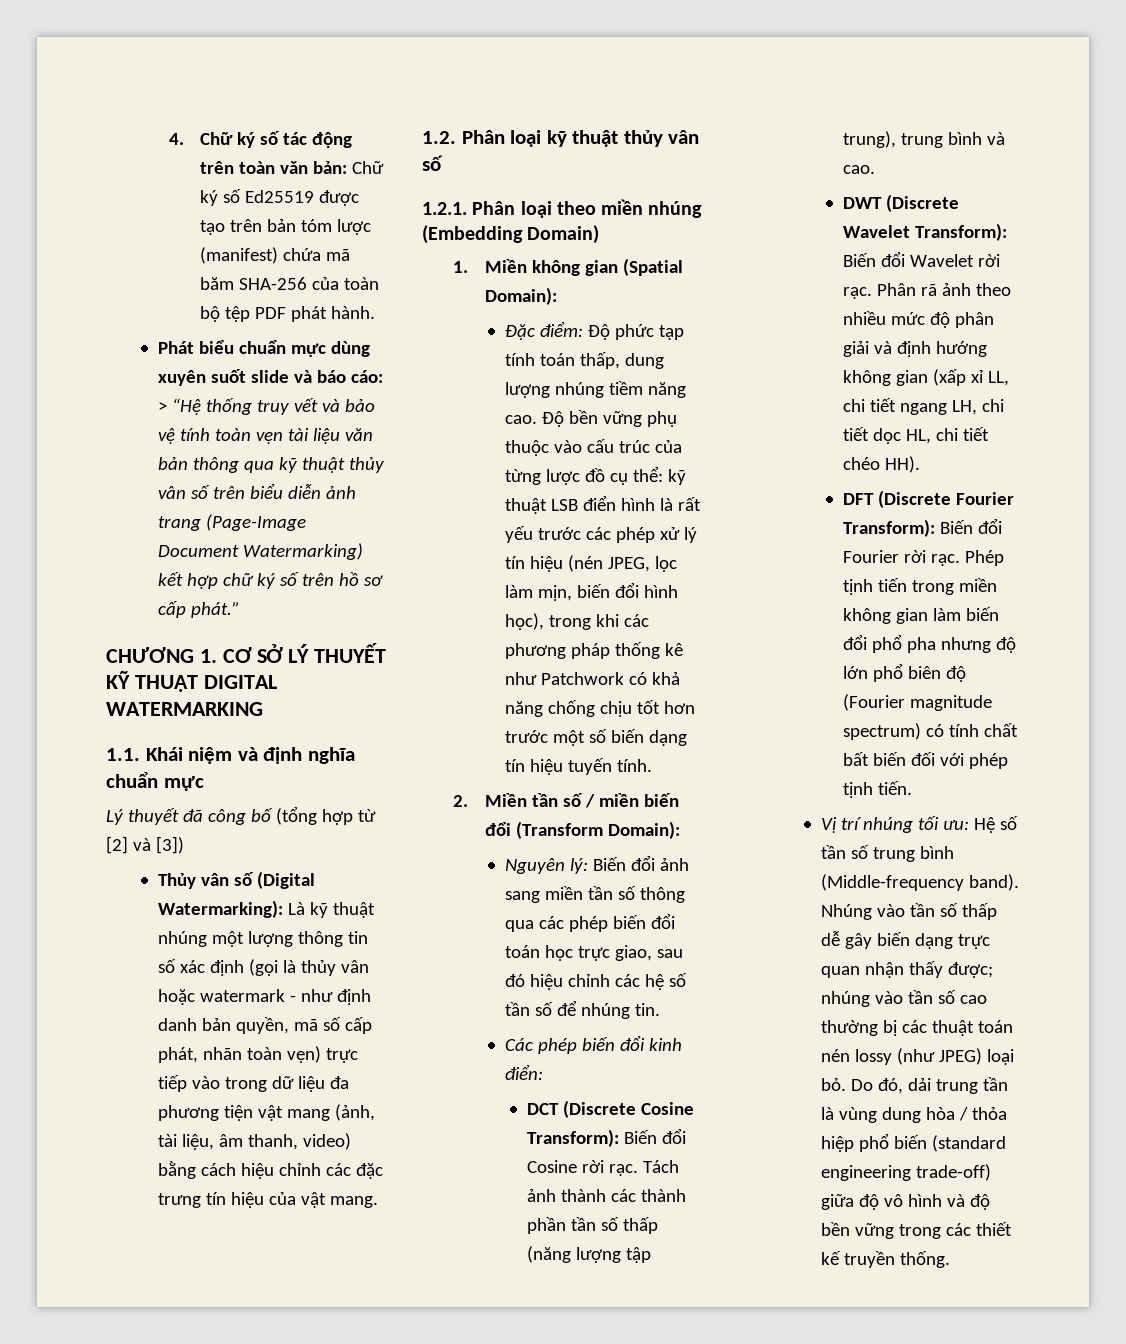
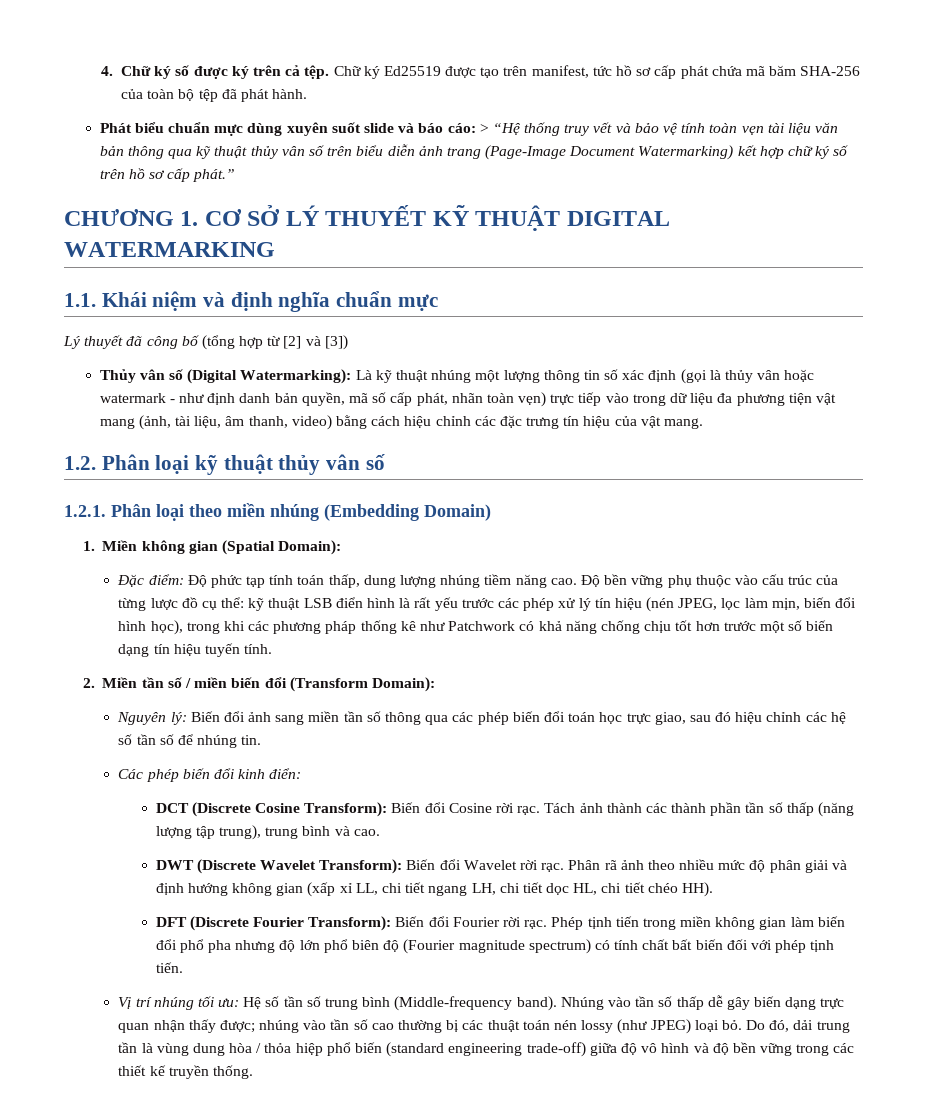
[282,132,352,148] [199,161,384,174] [199,189,241,206] tác động trên toàn văn bản: Chữ ký số -> [193,65,380,79] được ký trên cả tệp. Chữ ký
[266,219,371,235] [199,247,278,264] bản tóm lược (manifest) -> [531,65,709,79] manifest, tức hồ sơ cấp phát
[254,307,286,319] PDF -> [221,89,237,99] đã

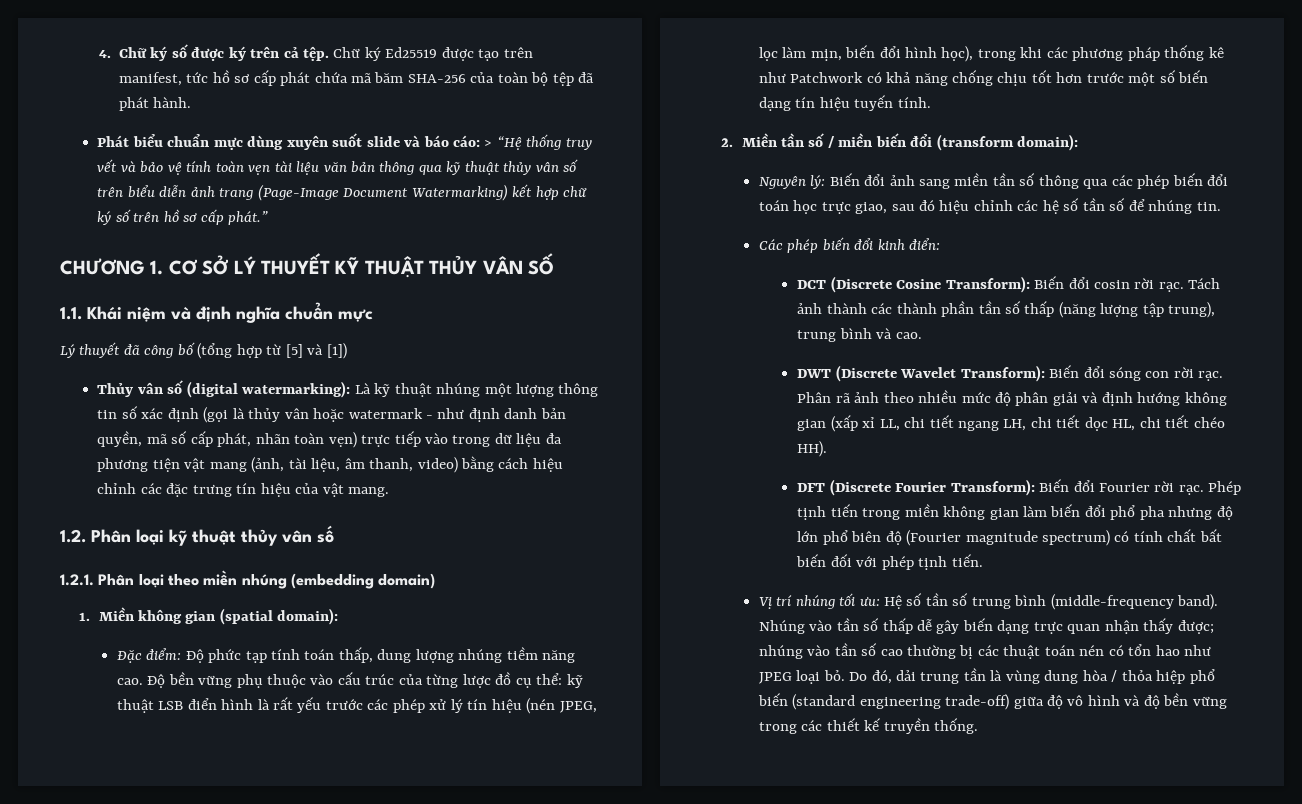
[566,211,670,226] [64,242,275,257] DIGITAL WATERMARKING -> [429,253,554,275] THỦY VÂN SỐ
[283,335,348,350] [2] và [3]) -> [285,343,347,359] [5] và [1])
[187,369,352,384] (Digital Watermarking): -> [186,381,351,398] (digital watermarking):
[324,504,491,521] (Embedding Domain) -> [290,573,436,589] (embedding domain)
[221,540,342,555] (Spatial Domain): -> [219,608,339,625] (spatial domain):
[289,677,435,692] (Transform Domain): -> [936,134,1079,151] (transform domain):
[448,803,492,813] Cosine -> [1093,280,1130,289] cosin
[463,860,517,870] Wavelet -> [1108,367,1170,381] sóng con
[394,996,513,1011] (Middle-frequency -> [1050,594,1174,610] (middle-frequency
[581,1019,691,1034] lossy (như JPEG) -> [1108,644,1212,656] [758,672,792,684] có tổn hao như JPEG

